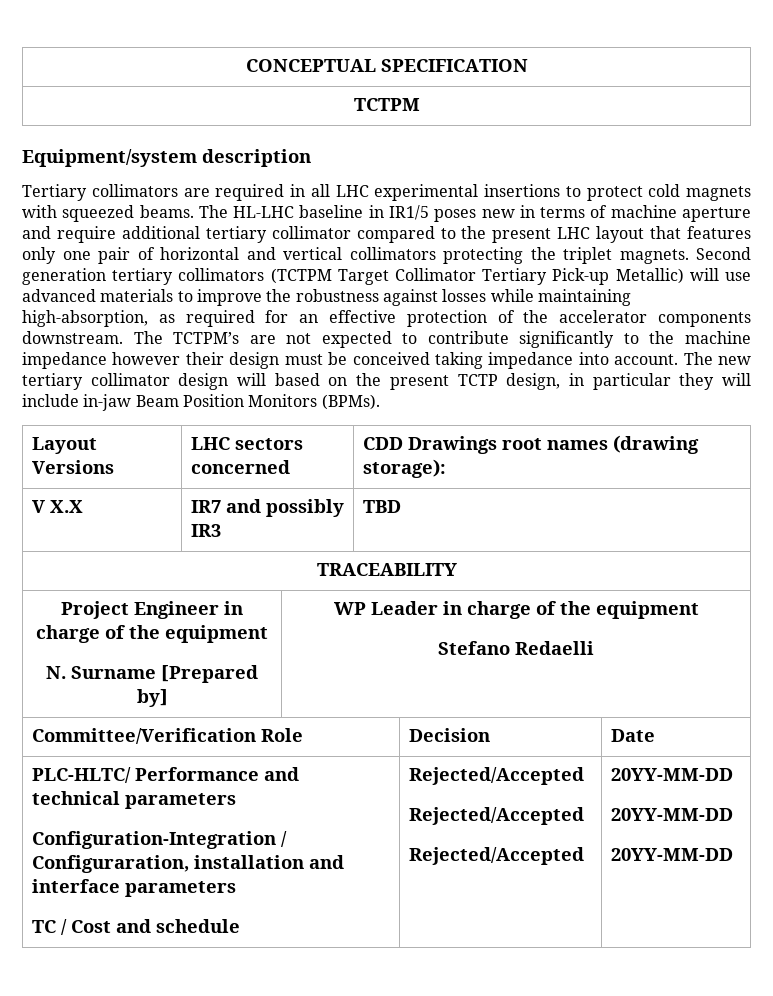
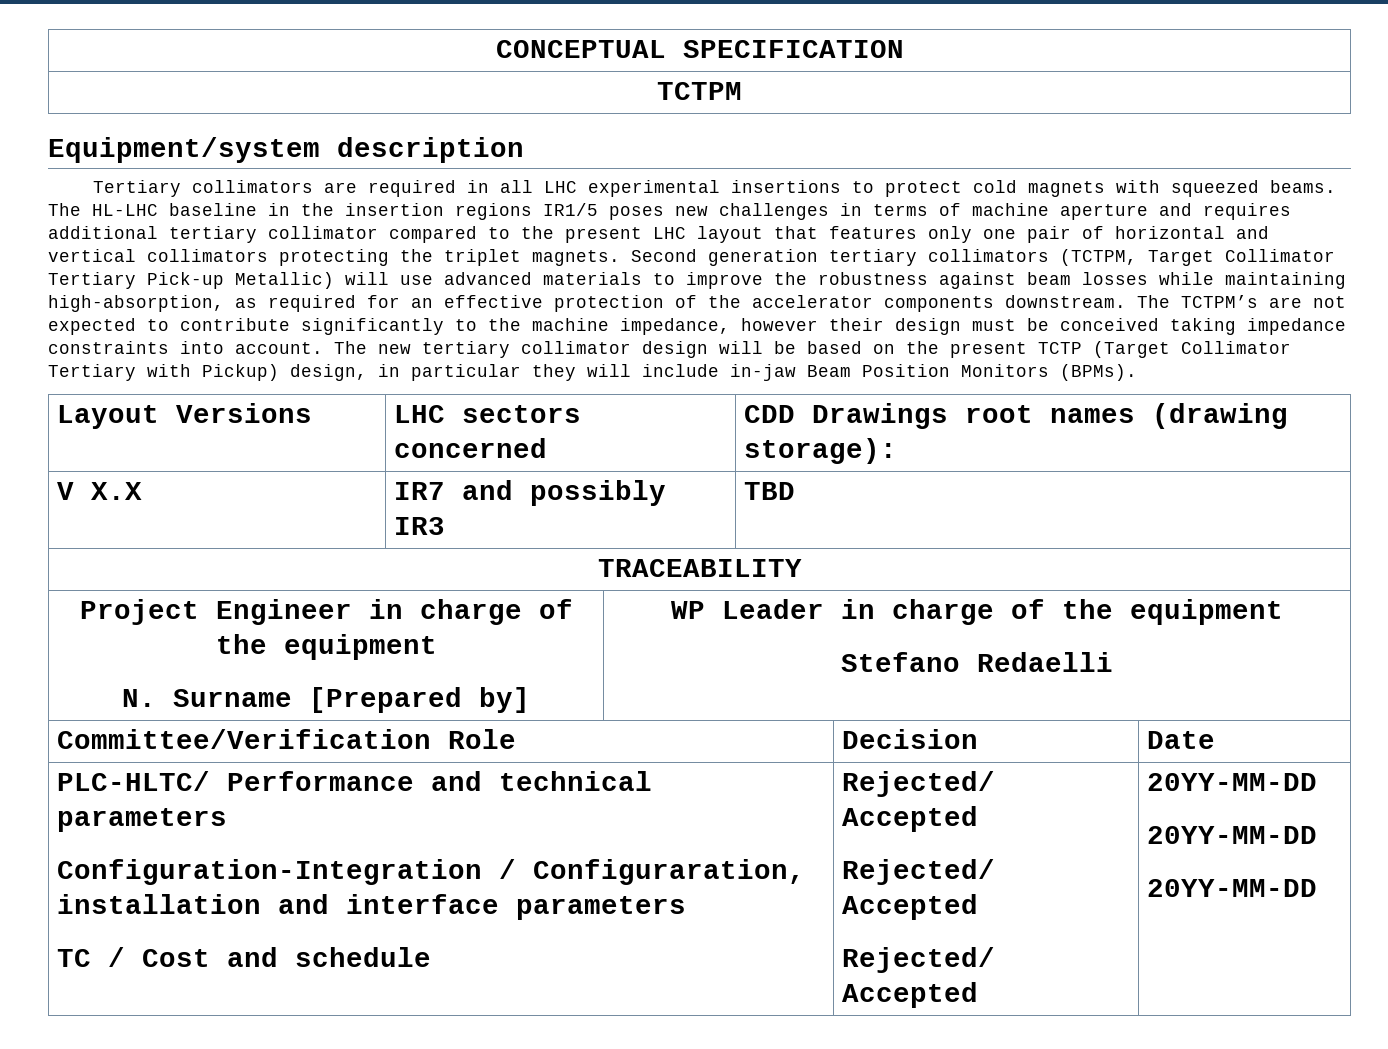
(384, 211) none -> [301,203,532,220] the insertion regions
(515, 213) none -> [719,203,829,220] challenges
[56,226,116,243] require -> [1203,203,1291,220] requires
[270,268,332,284] (TCTPM -> [1060,249,1137,266] (TCTPM,
(438, 297) none -> [1027,272,1071,285] beam
[22,352,107,369] impedance -> [620,318,730,335] impedance,
(574, 360) none -> [48,341,169,354] constraints
(267, 379) none -> [774,341,796,354] be
(498, 380) none -> [1093,341,1291,358] [48,364,279,381] (Target Collimator Tertiary with Pickup)

